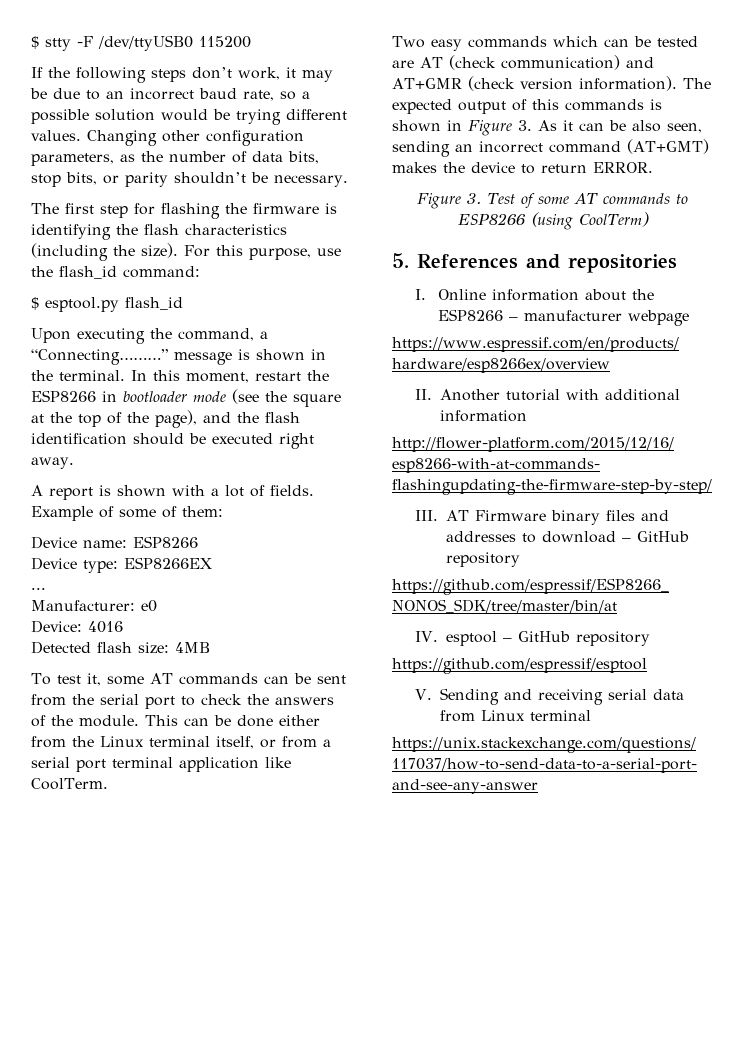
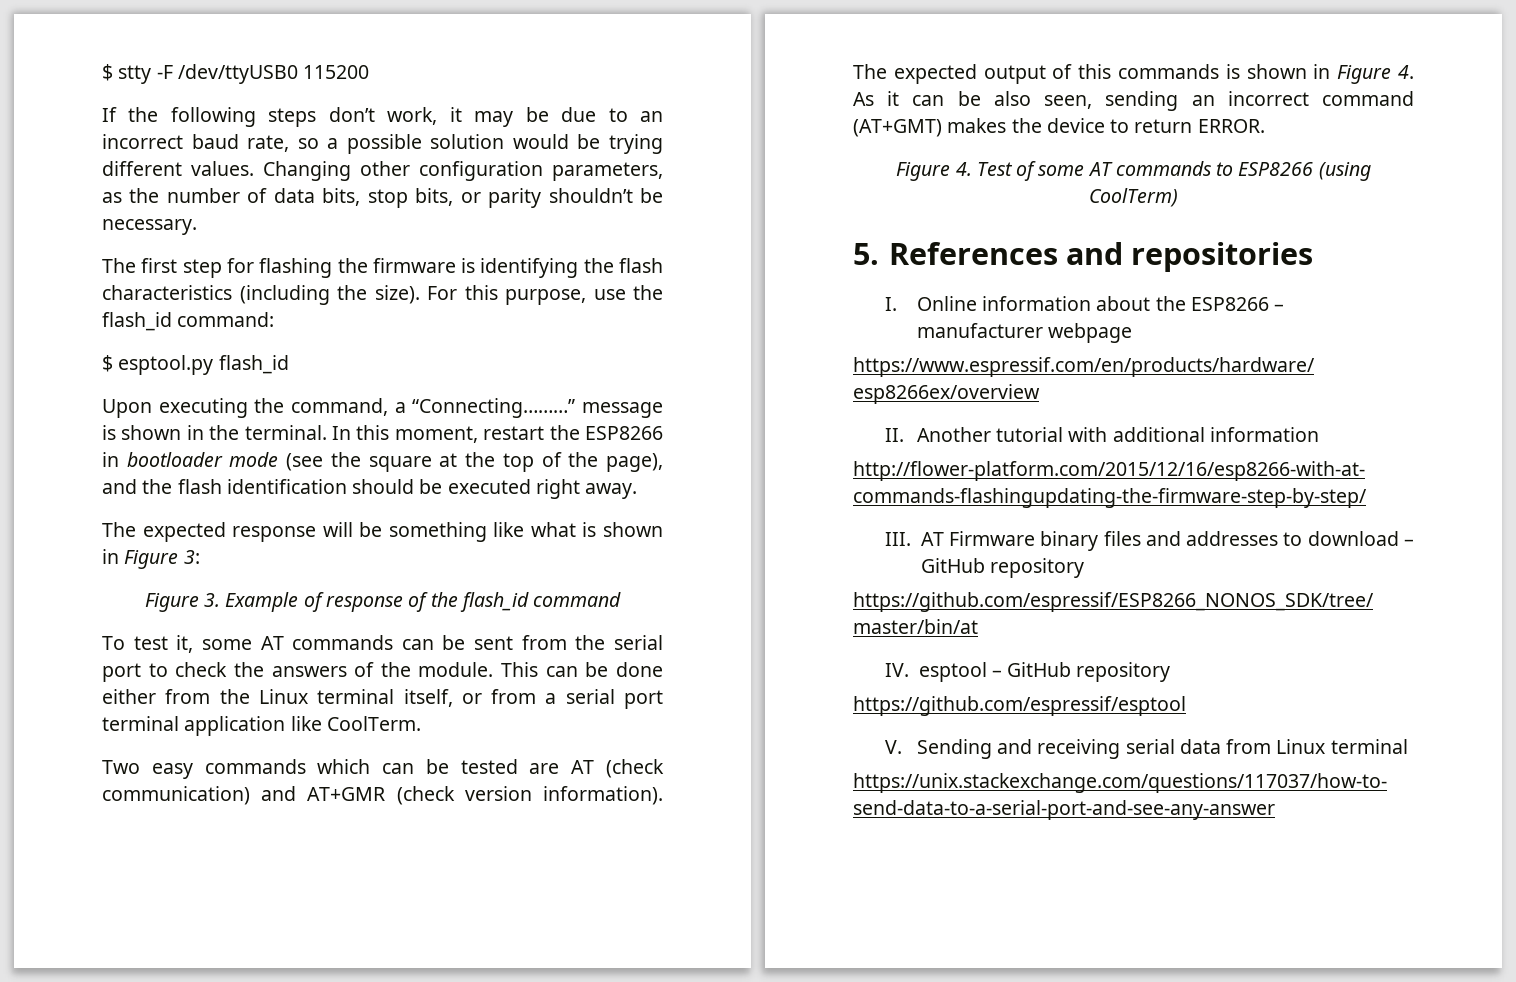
[31,485,314,500] [31,506,223,521] [31,536,198,549] [31,557,212,573] [31,587,46,590] [31,600,157,612] [31,620,123,633] [31,641,210,654] A report is shown with a lot of fields. Example of some of them: // Device name: ESP8266 // Device type: ESP8266EX // ... // Manufacturer: e0 // Device: 4016 // Detected flash size: 4MB -> [102,522,663,542] [102,549,200,569] [144,592,622,612] The expected response will be something like what is shown in Figure 3: // Figure 3. Example of response of the flash_id command
[518,120,532,131] 3. -> [1398,65,1414,79] 4.
[467,193,482,204] 3. -> [955,162,972,176] 4.

